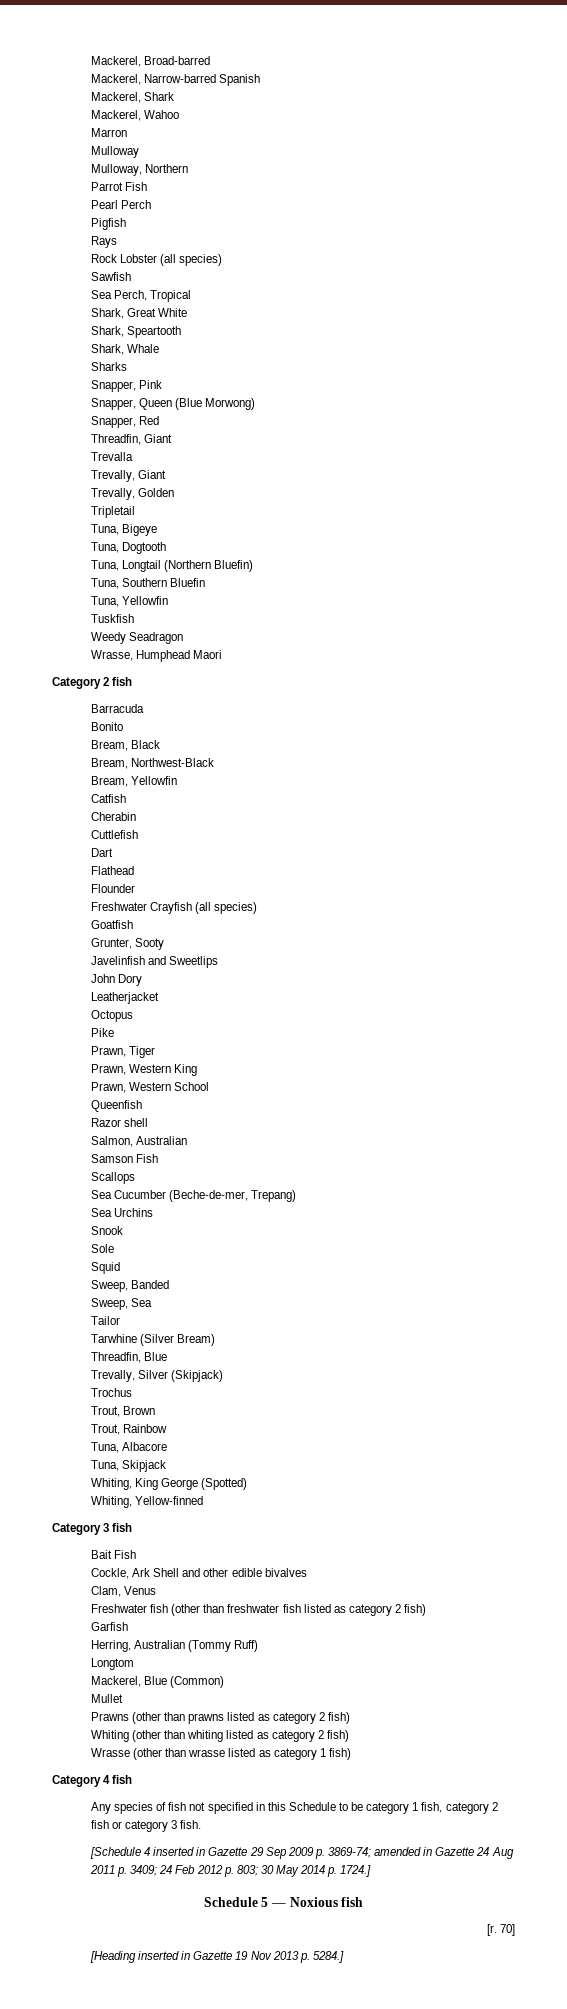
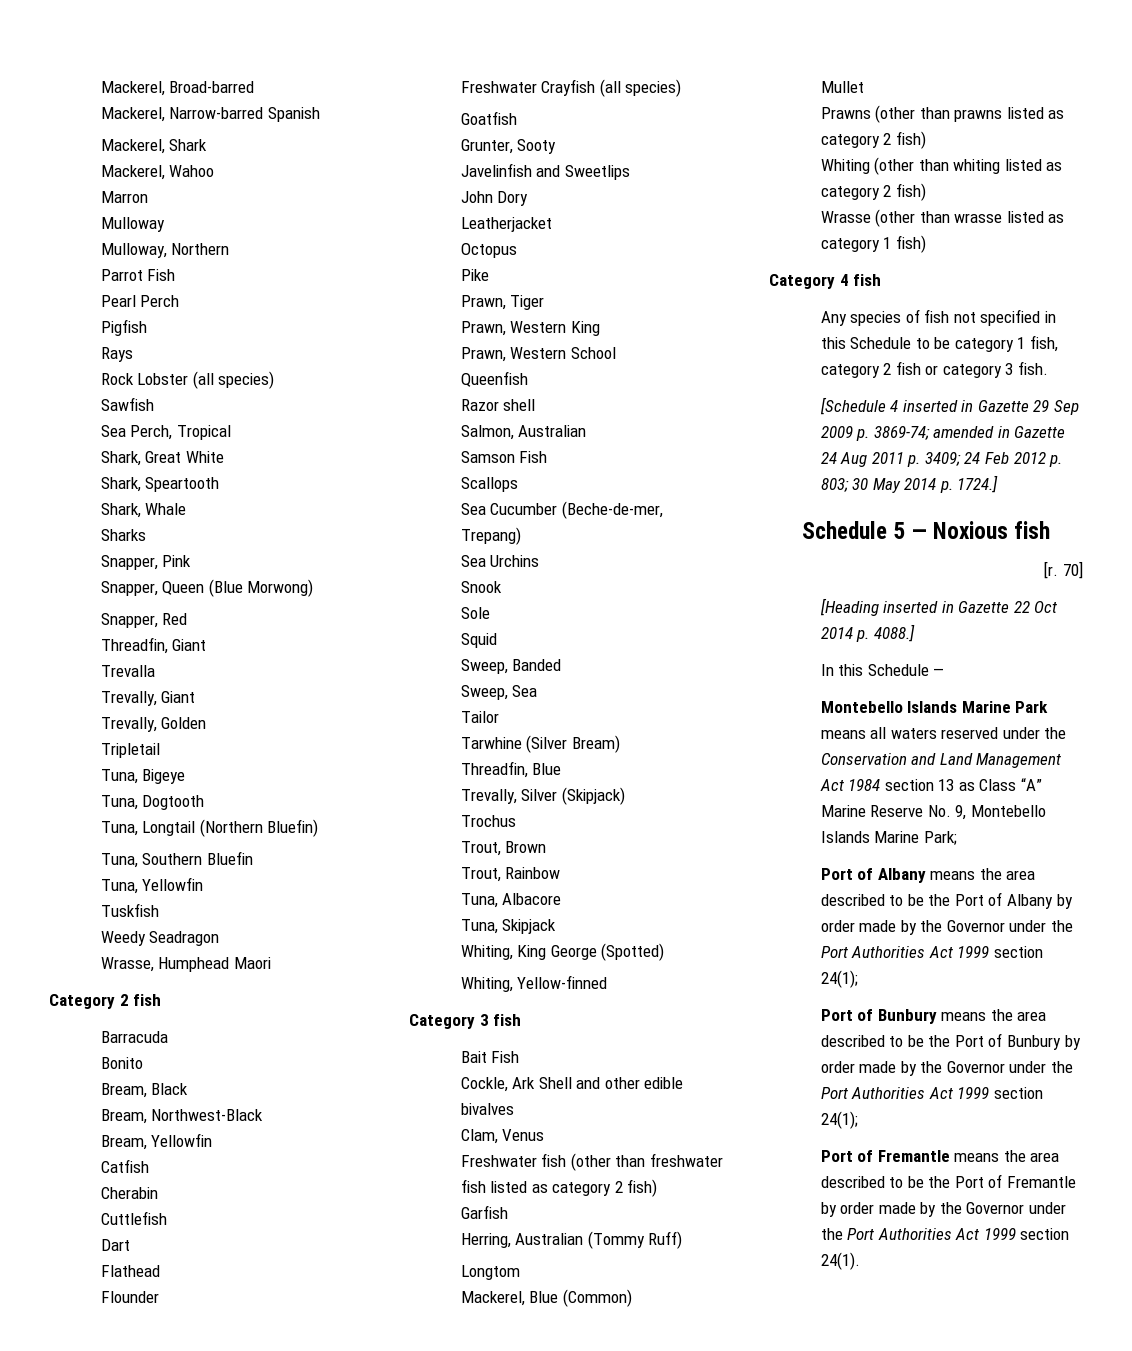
[235,1951,344,1963] 19 Nov 2013 p. 5284.] -> [1013,601,1058,613] [820,624,915,642] [820,664,945,676] [820,701,1049,713] [820,727,1067,739] [820,753,1062,768] [819,778,1043,791] [820,805,1046,820] [820,831,957,845] [820,868,1036,883] [820,892,1073,909] [820,920,1074,935] [820,946,1043,958] [820,970,858,988] [820,1009,1047,1024] [820,1033,1081,1050] [820,1061,1074,1076] [820,1087,1043,1099] [820,1111,858,1129] [820,1150,1060,1162] [820,1174,1077,1188] [820,1202,1067,1217] [820,1228,1070,1240] [820,1252,860,1270] 22 Oct 2014 p. 4088.] // In this Schedule — // Montebello Islands Marine Park means all waters reserved under the Conservation and Land Management Act 1984 section 13 as Class “A” Marine Reserve No. 9, Montebello Islands Marine Park; // Port of Albany means the area described to be the Port of Albany by order made by the Governor under the Port Authorities Act 1999 section 24(1); // Port of Bunbury means the area described to be the Port of Bunbury by order made by the Governor under the Port Authorities Act 1999 section 24(1); // Port of Fremantle means the area described to be the Port of Fremantle by order made by the Governor under the Port Authorities Act 1999 section 24(1).

